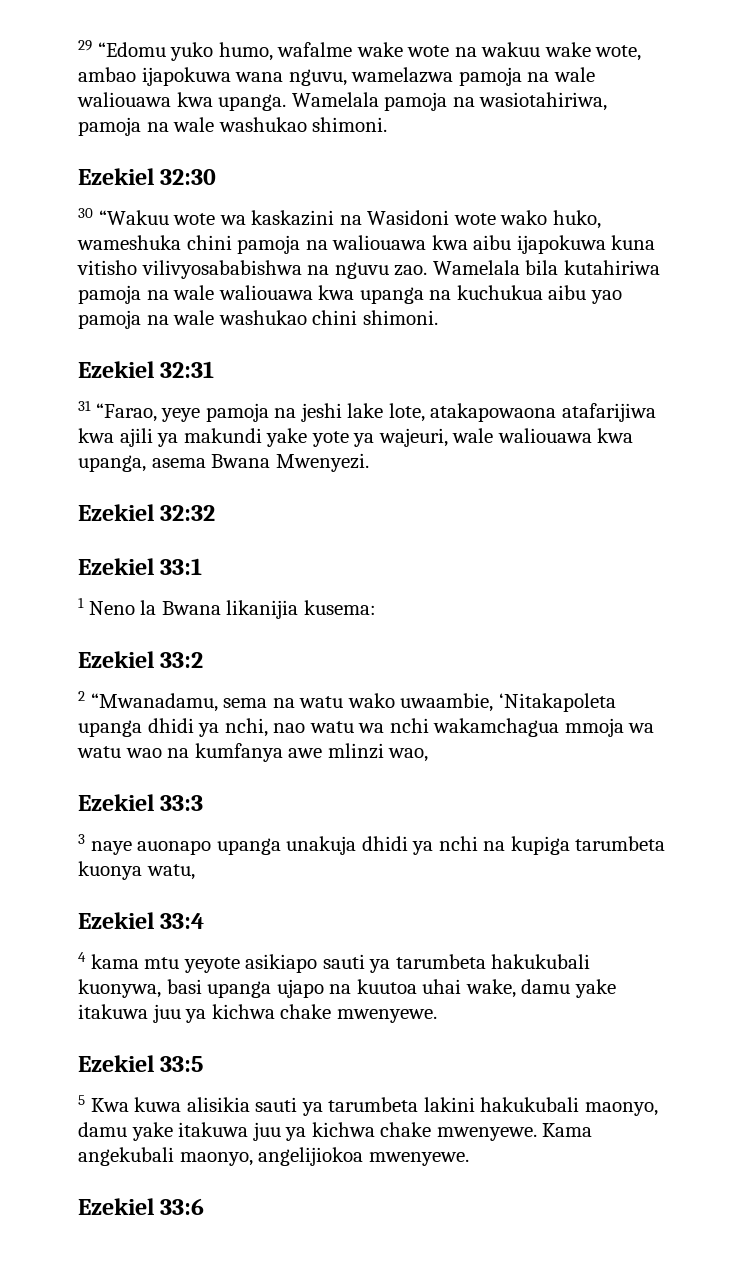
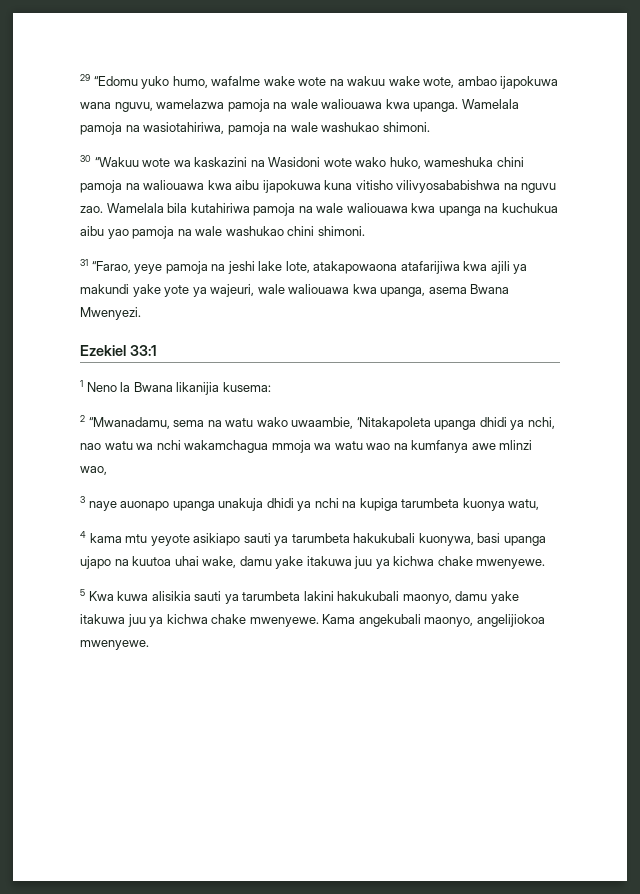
[78,168,217,185] // Ezekiel 32:30 -> (430, 127) none
[78,361,215,378] // Ezekiel 32:31 -> (365, 231) none
[78,504,216,521] // Ezekiel 32:32 -> (141, 313) none
[78,651,204,668] // Ezekiel 33:2 -> (271, 387) none
[78,794,204,811] // Ezekiel 33:3 -> (107, 470) none
[78,912,205,929] // Ezekiel 33:4 -> (540, 504) none
[78,1055,204,1072] // Ezekiel 33:5 -> (546, 564) none
[78,1198,205,1215] // Ezekiel 33:6 -> (149, 645) none

